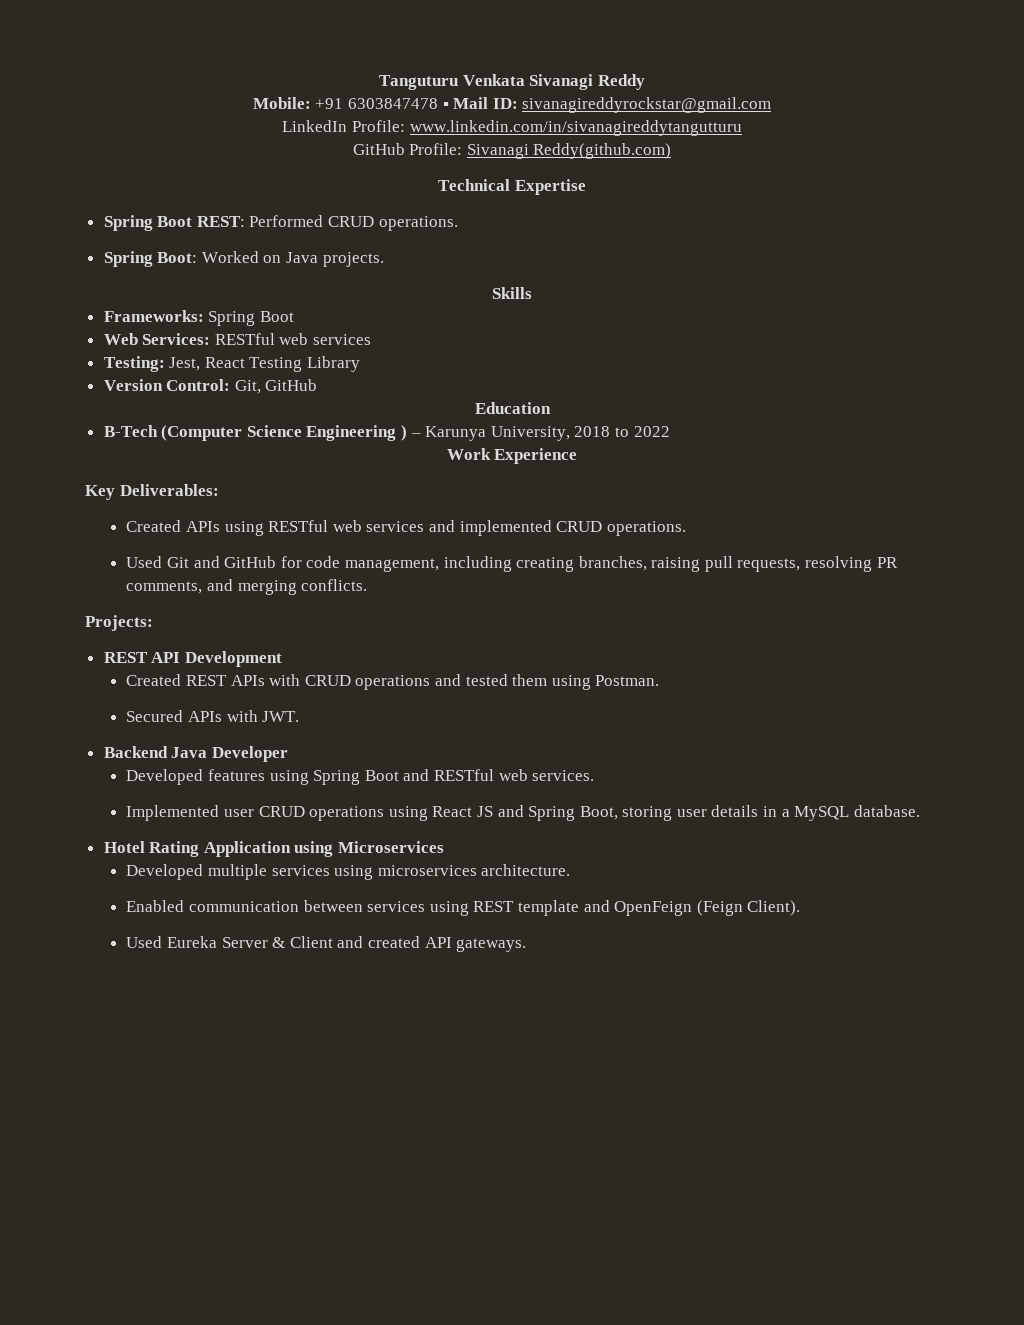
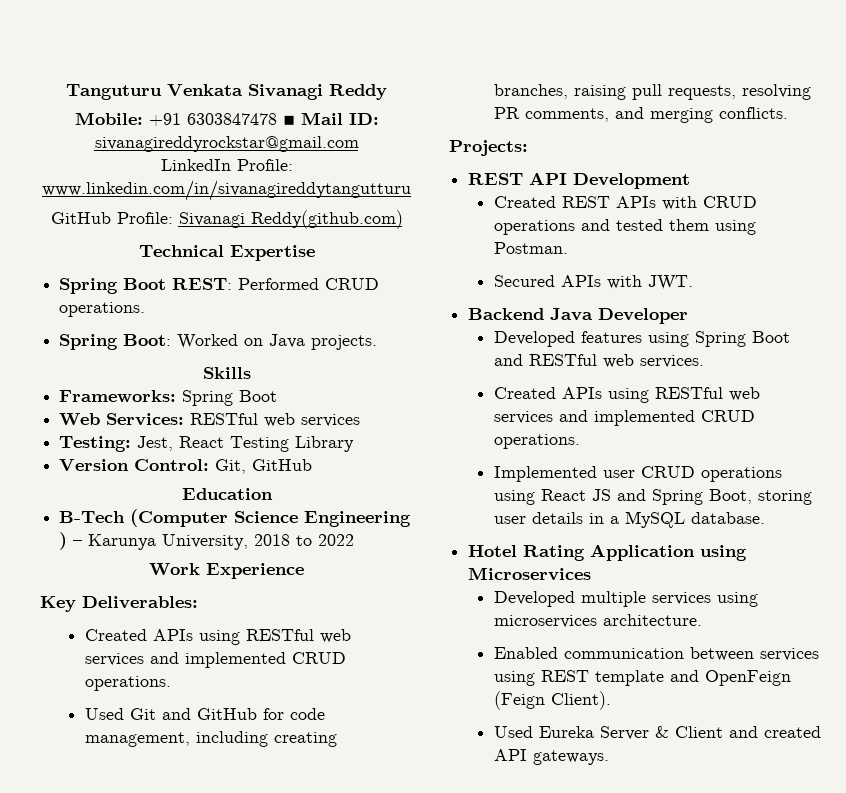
(595, 775) none -> [493,387,760,403] [493,410,755,426] [493,434,580,449] // Created APIs using RESTful web services and implemented CRUD operations.

